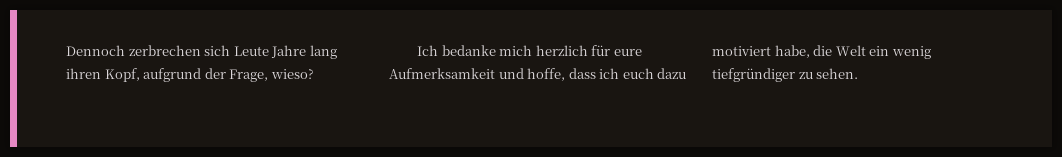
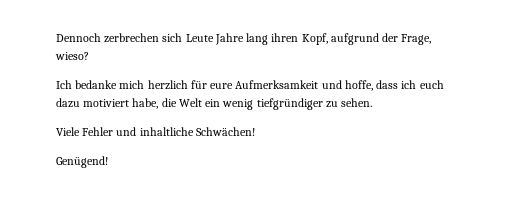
(859, 73) none -> [56,127,255,136] [56,156,108,168] // Viele Fehler und inhaltliche Schwächen! // Genügend!

